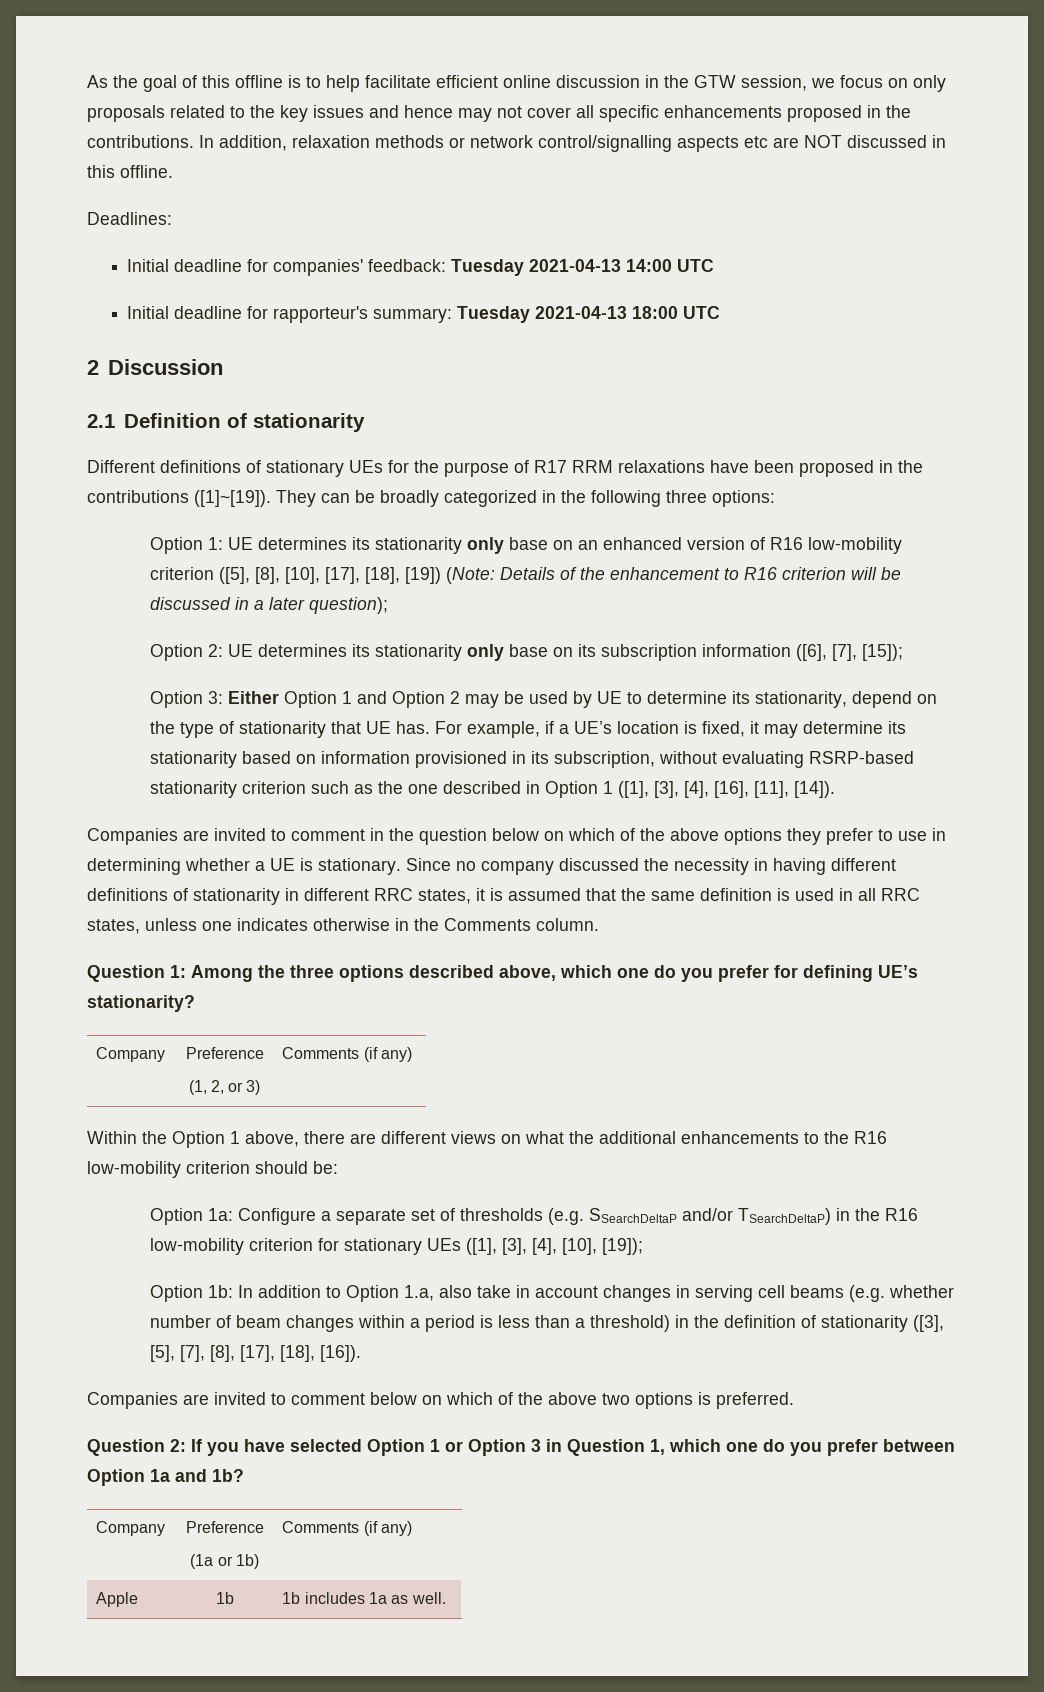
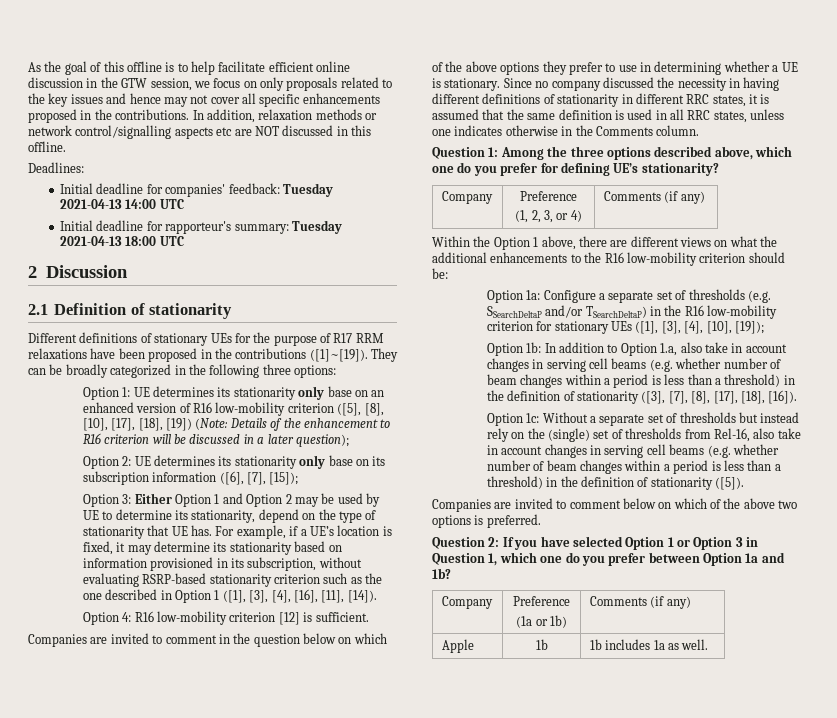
(836, 789) none -> [82,611,369,625] // Option 4: R16 low-mobility criterion [12] is sufficient.
[228,1080,261,1095] or 3) -> [544,210,582,223] 3, or 4)
[150,1345,176,1362] [5], -> (666, 397) none
(362, 1353) none -> [486,412,800,426] [486,428,801,442] [486,444,779,458] [486,460,781,474] [486,476,745,490] // Option 1c: Without a separate set of thresholds but instead rely on the (single) set of thresholds from Rel-16, also take in account changes in serving cell beams (e.g. whether number of beam changes within a period is less than a threshold) in the definition of stationarity ([5]).

